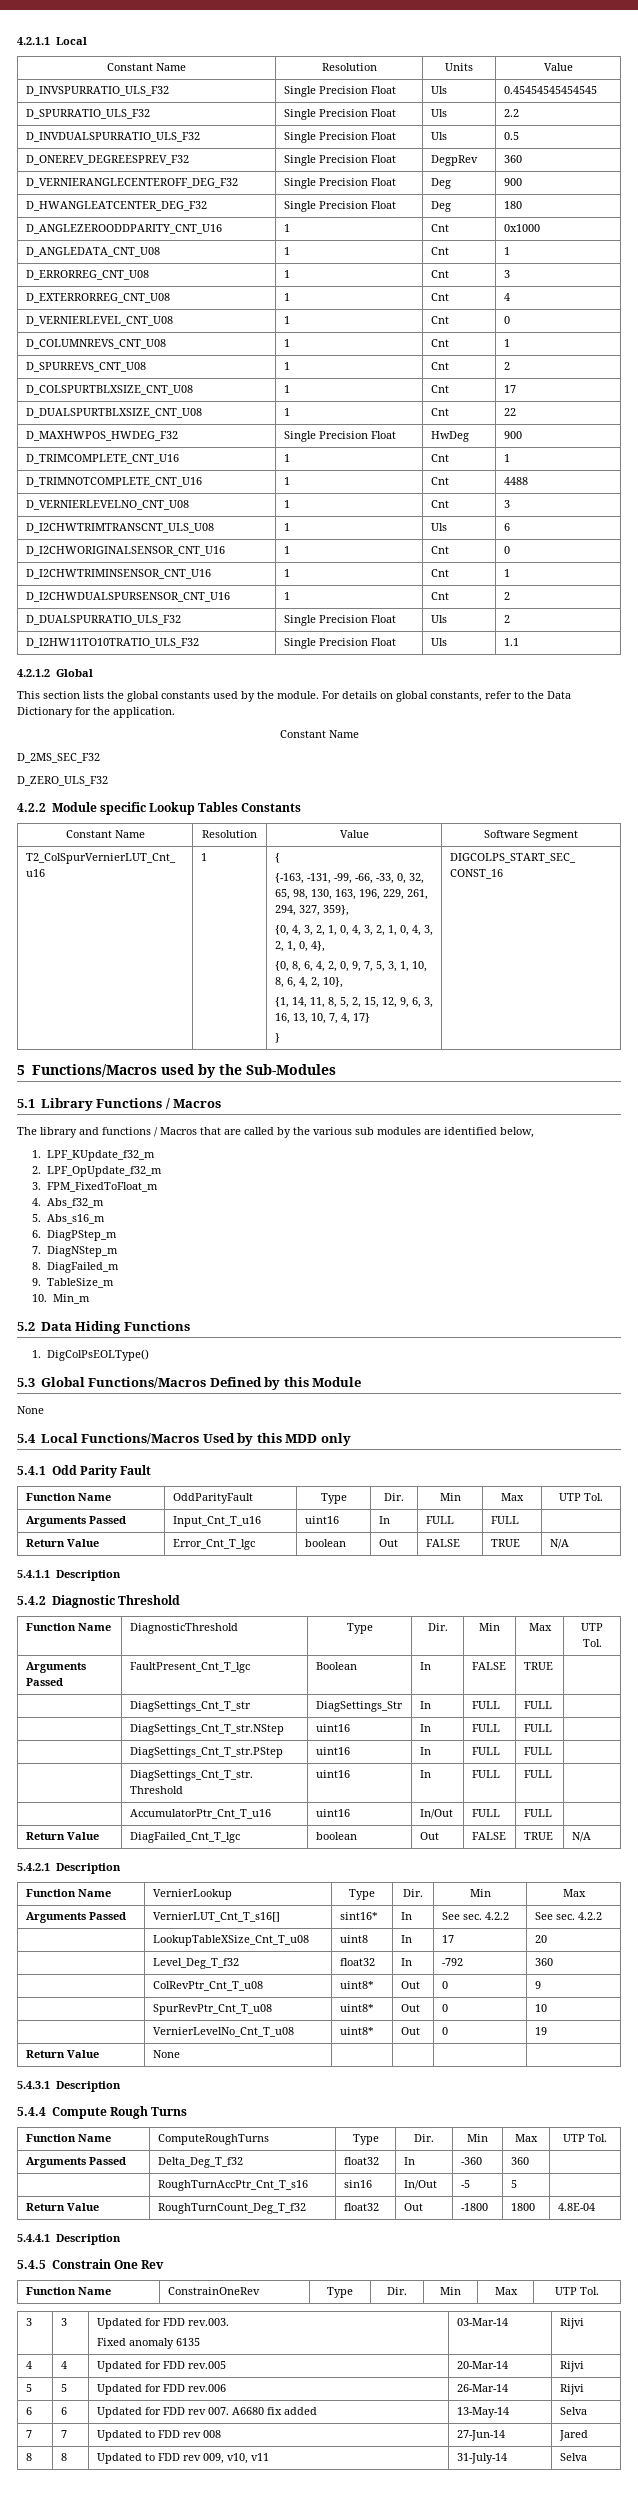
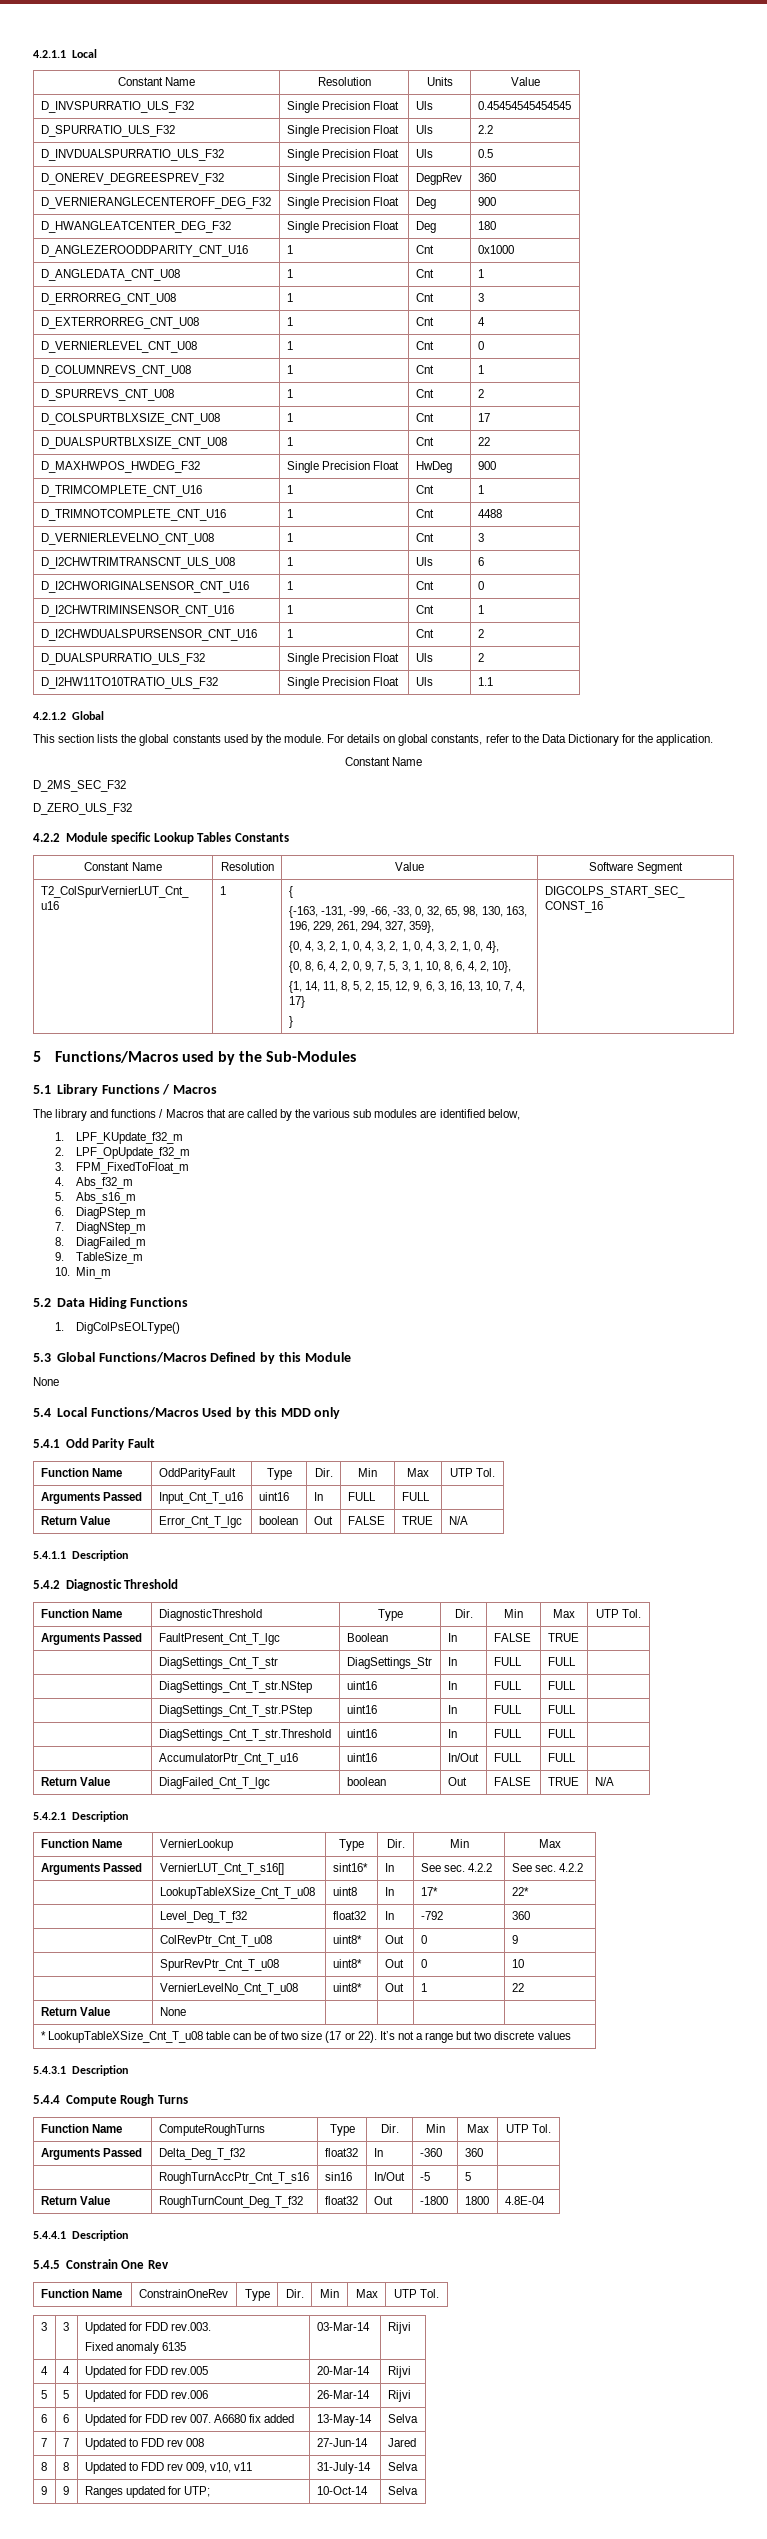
[441,1935,454,1943] [534,1935,547,1943] 17 | 20 -> [420,1887,438,1896] [511,1887,529,1896] 17* | 22*
[441,2027,448,2035] [534,2027,547,2035] 0 | 19 -> [420,1983,427,1992] [511,1983,524,1992] 1 | 22
(180, 2054) none -> [40,2031,571,2043] // * LookupTableXSize_Cnt_T_u08 table can be of two size (17 or 22). It’s not a range but two discrete values
(587, 2457) none -> [40,2486,47,2495] [62,2486,69,2495] [84,2486,210,2498] [316,2486,368,2495] [387,2486,418,2495] // 9 | 9 | Ranges updated for UTP; | 10-Oct-14 | Selva

